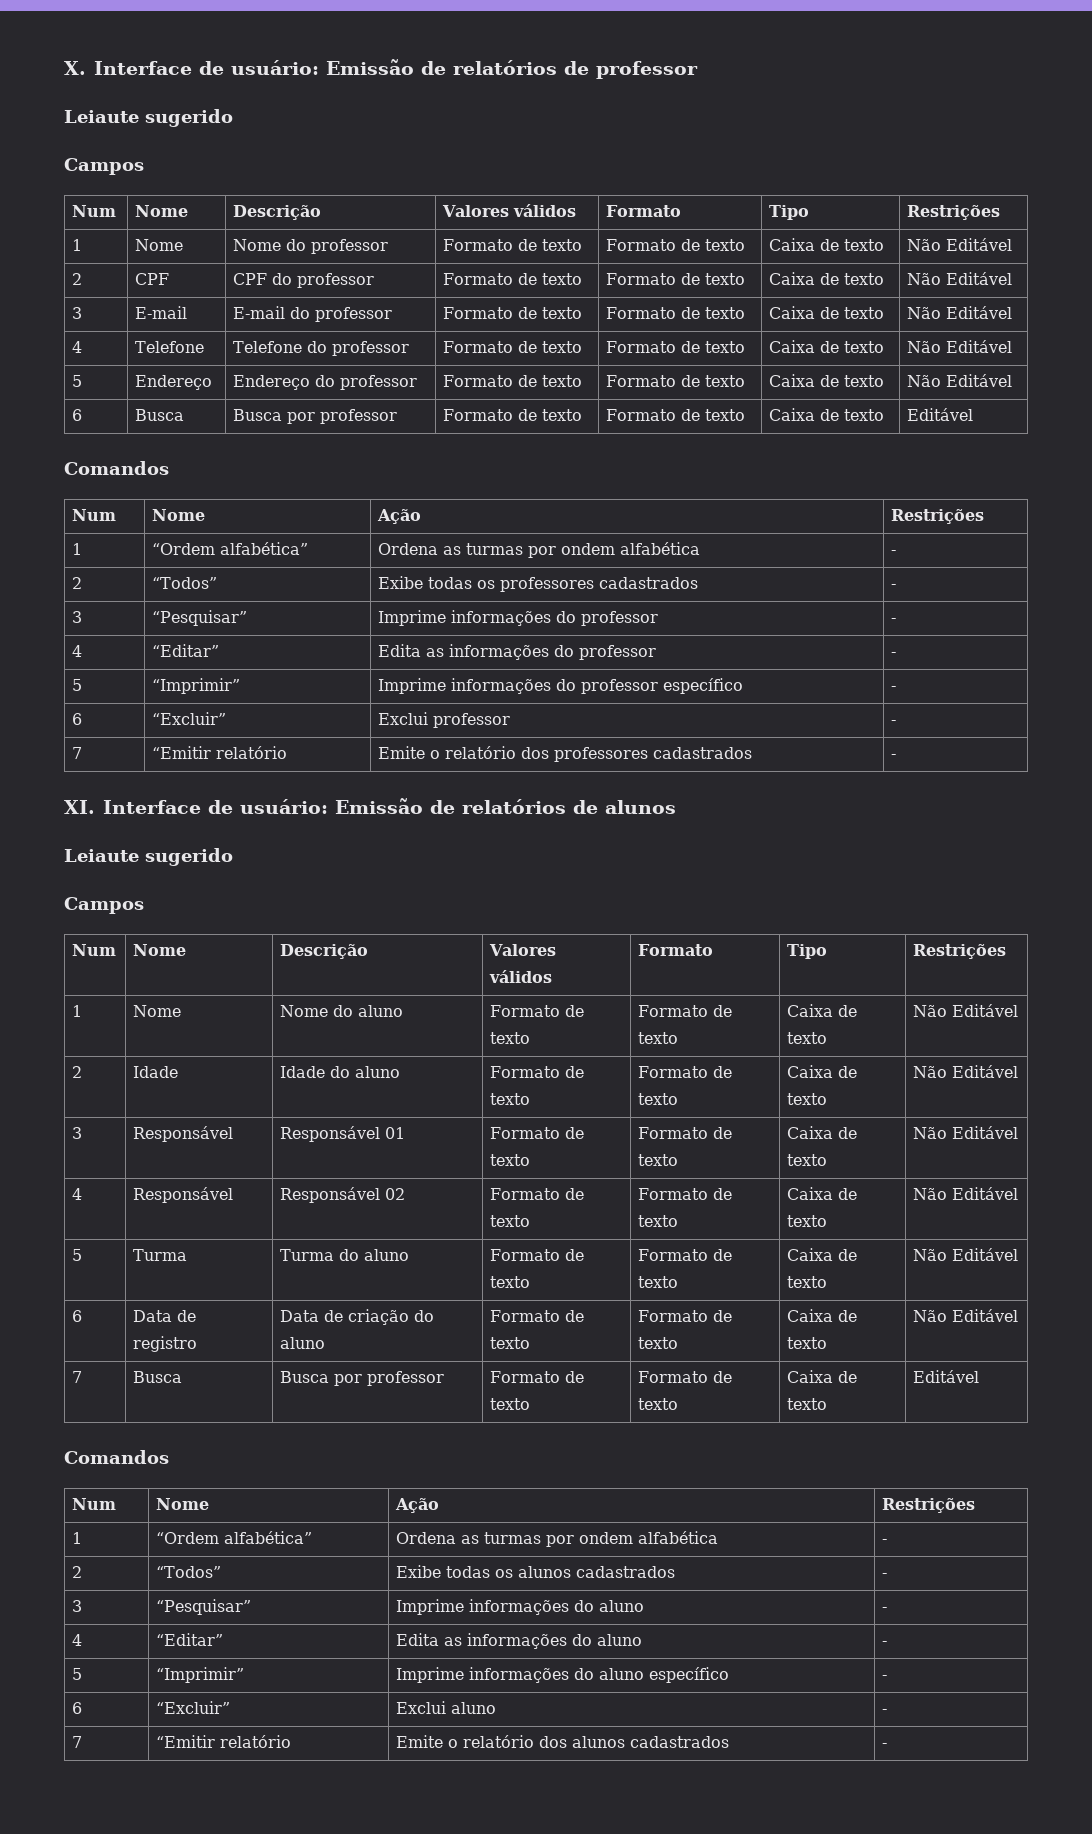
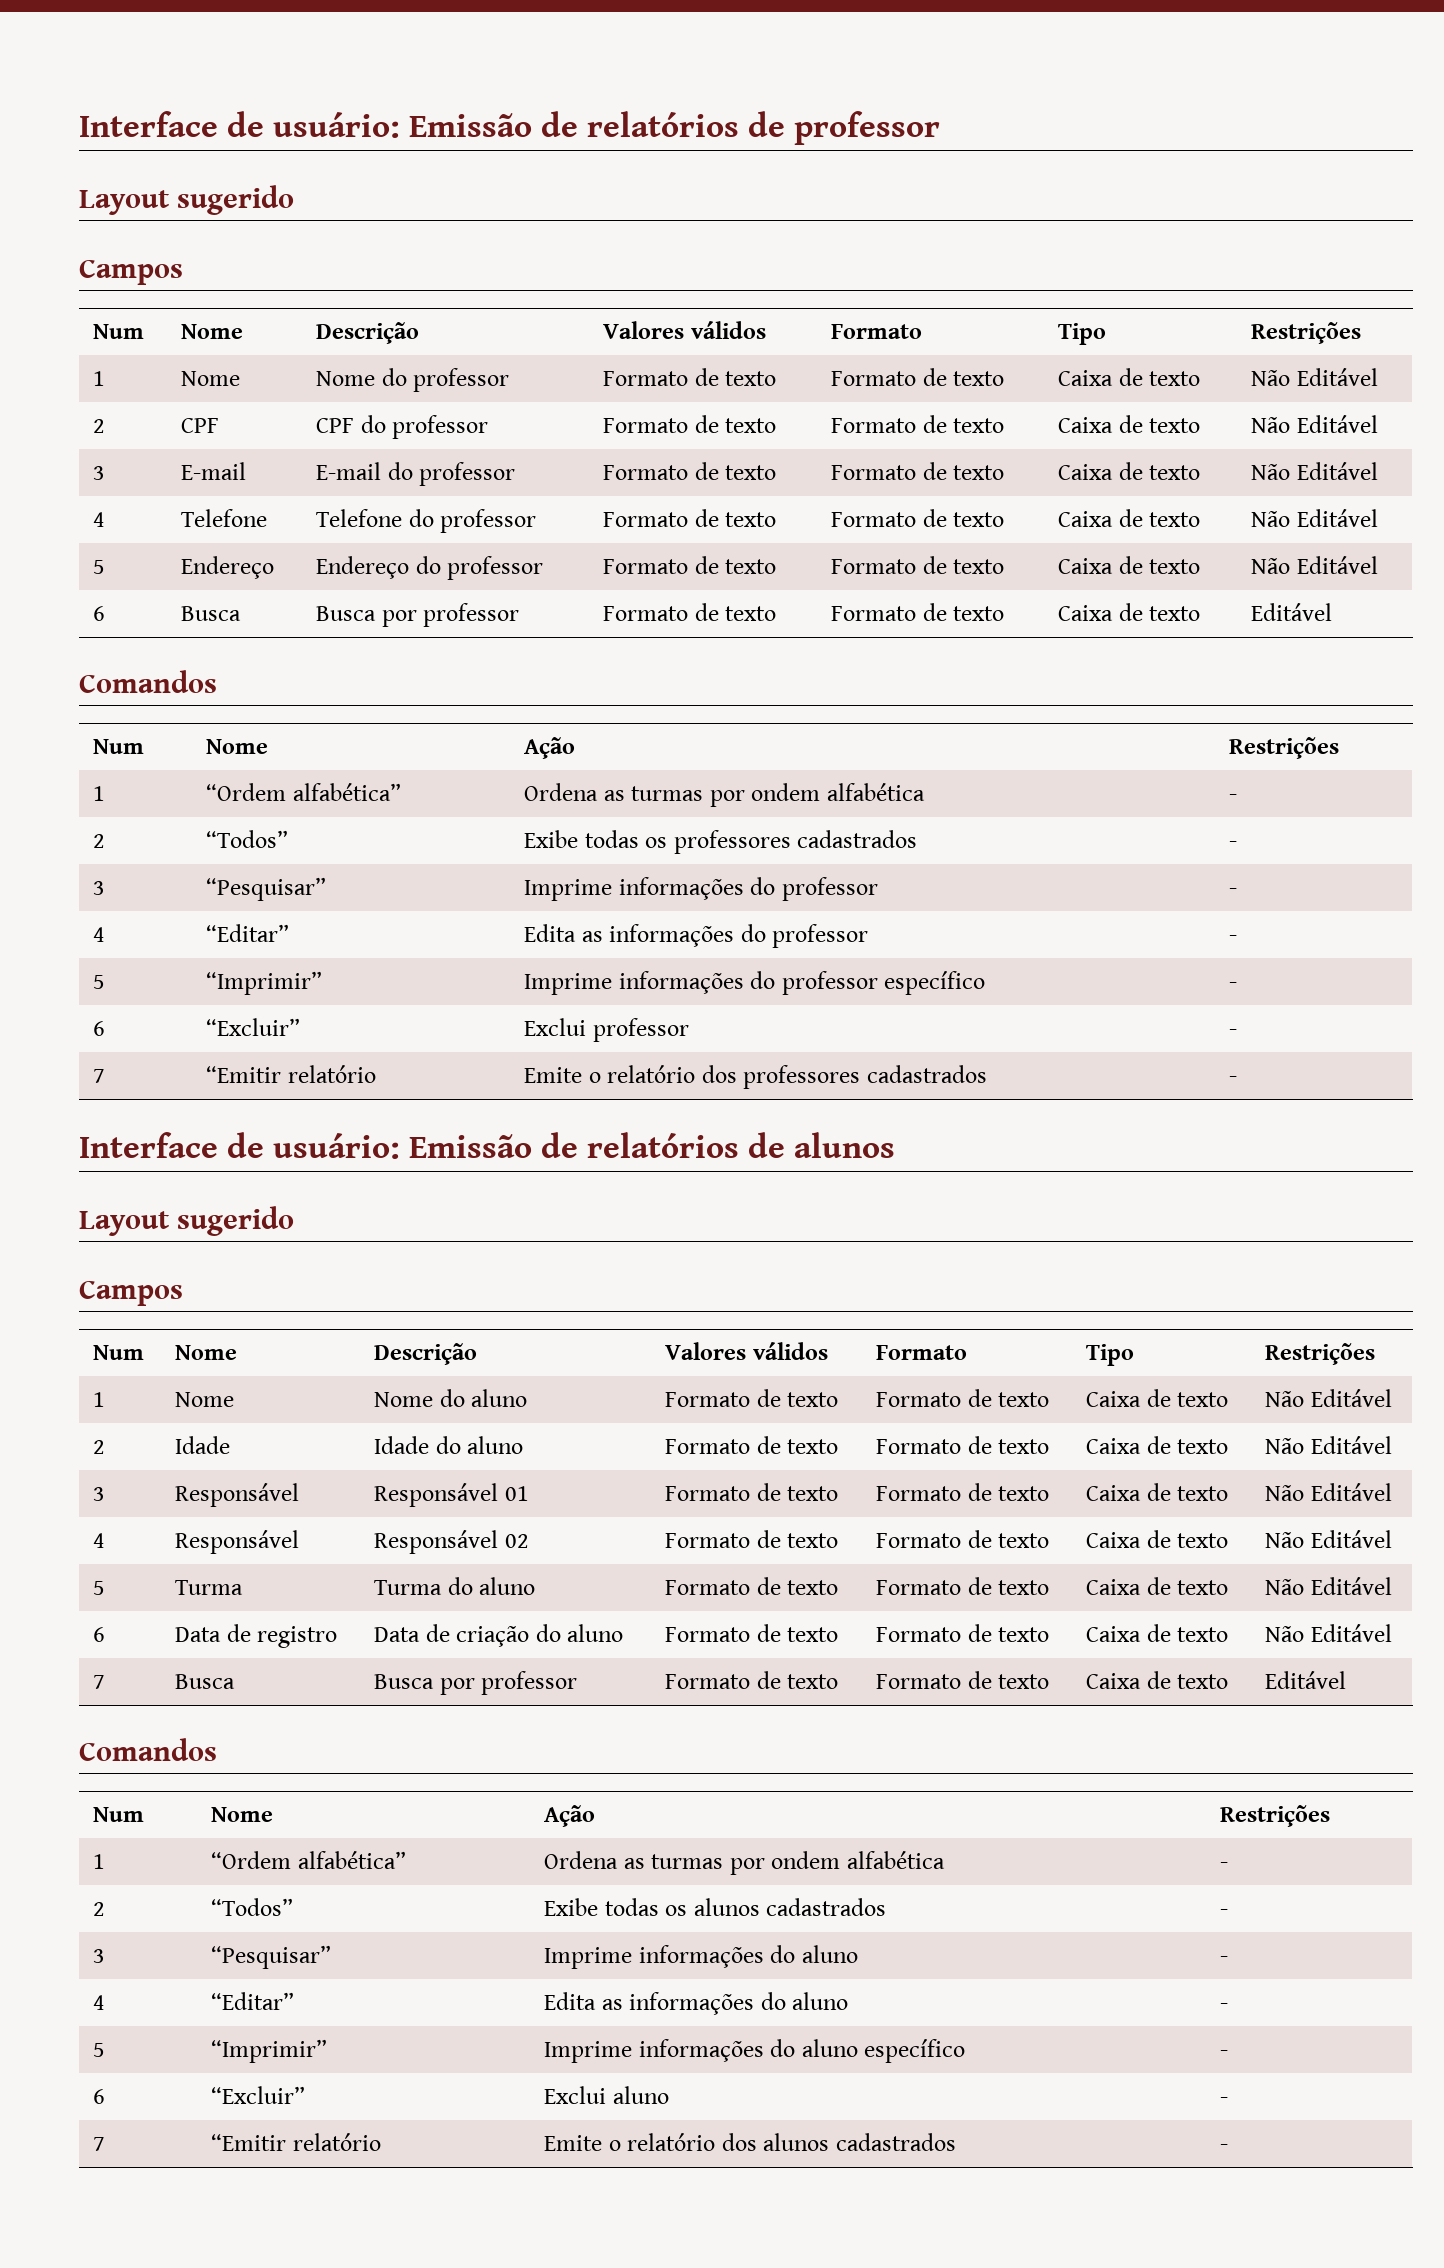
[64,61,86,75] X. -> (79, 124) none
[64,110,139,123] Leiaute -> [79,190,170,215] Layout
[64,800,95,814] XI. -> (1238, 1079) none
[64,849,139,862] Leiaute -> [79,1211,170,1236] Layout

